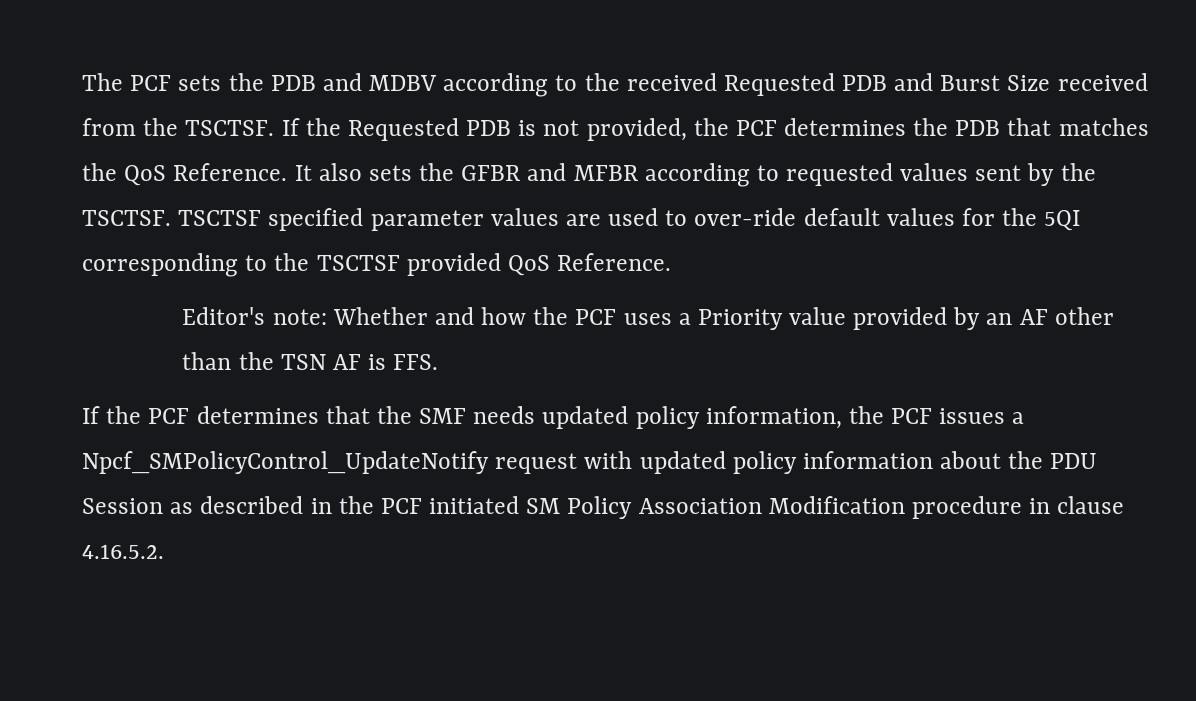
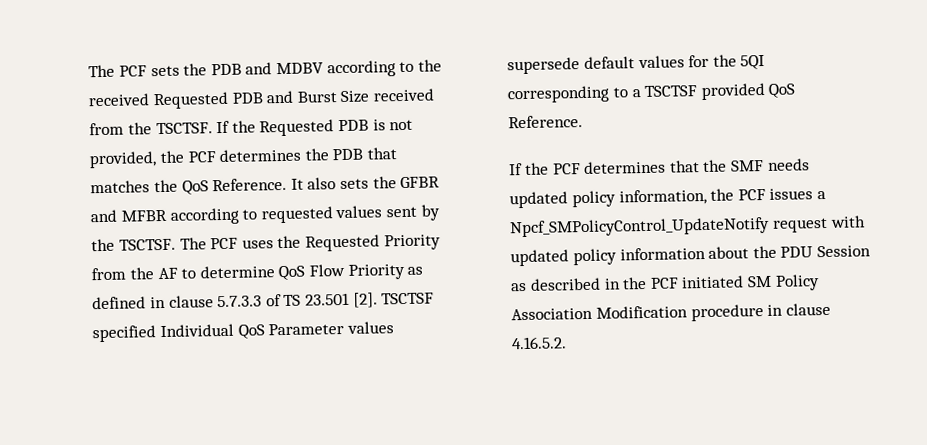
[178,208,797,231] TSCTSF specified parameter values are used to over-ride -> [179,234,441,252] [91,263,424,281] [92,292,435,310] [92,321,394,343] [507,57,581,75] The PCF uses the Requested Priority from the AF to determine QoS Flow Priority as defined in clause 5.7.3.3 of TS 23.501 [2]. TSCTSF specified Individual QoS Parameter values supersede
[274,253,310,271] the -> [631,89,641,98] a
[182,307,1114,330] [182,352,439,370] // Editor's note: Whether and how the PCF uses a Priority value provided by an AF other than the TSN AF is FFS. -> (584, 122) none

